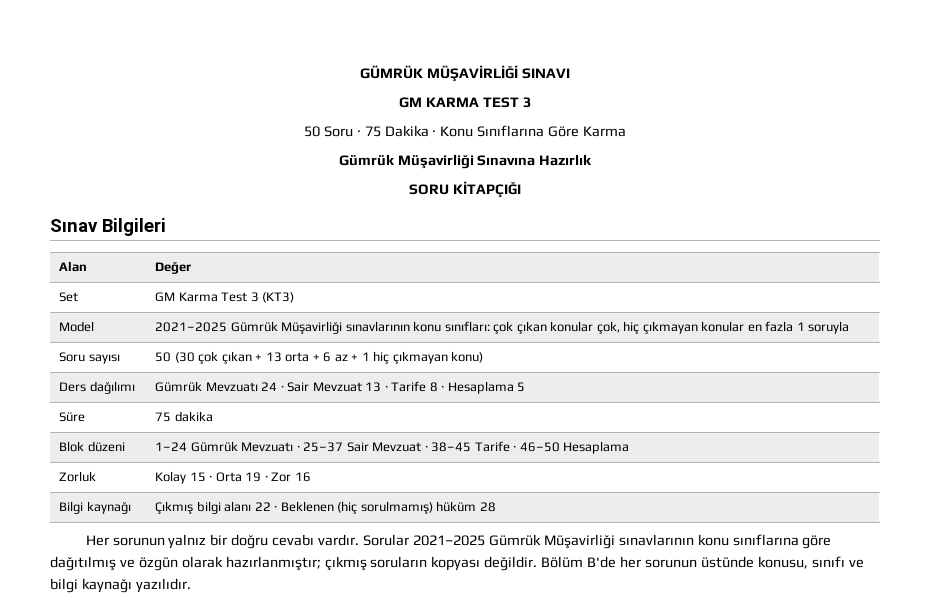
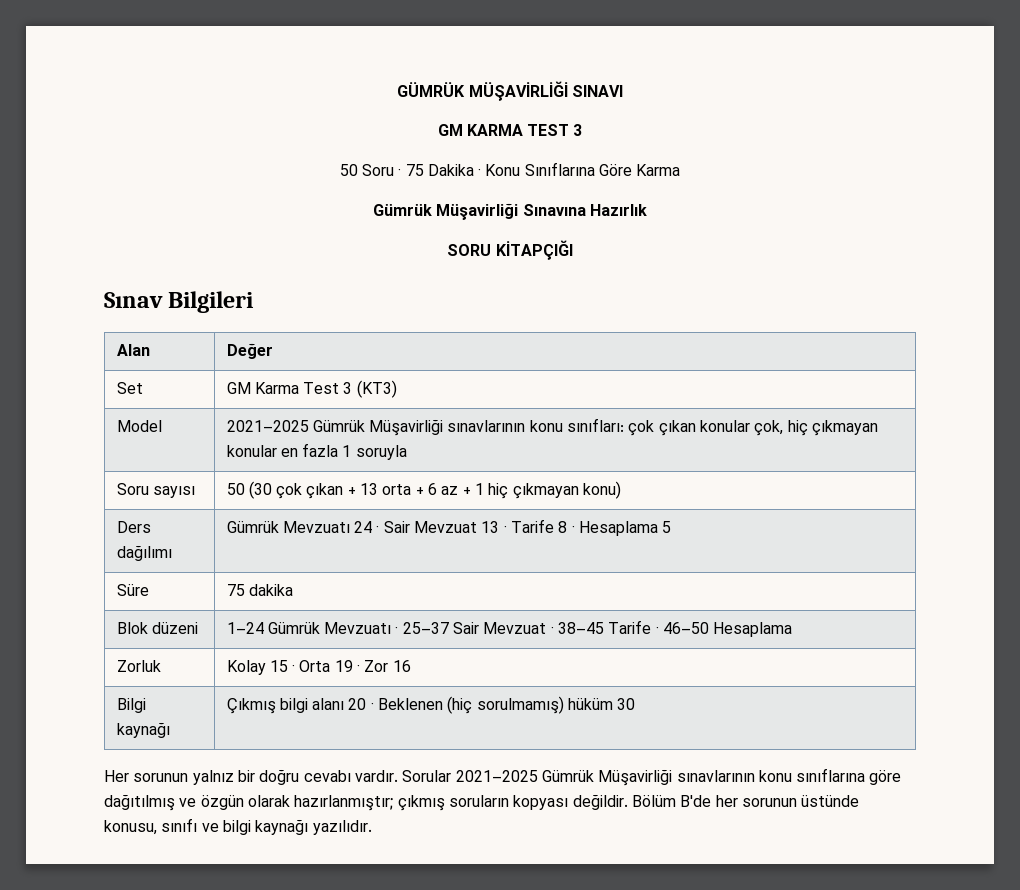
[254,502,271,511] 22 -> [348,698,367,710] 20
[479,502,496,512] 28 -> [617,698,636,710] 30

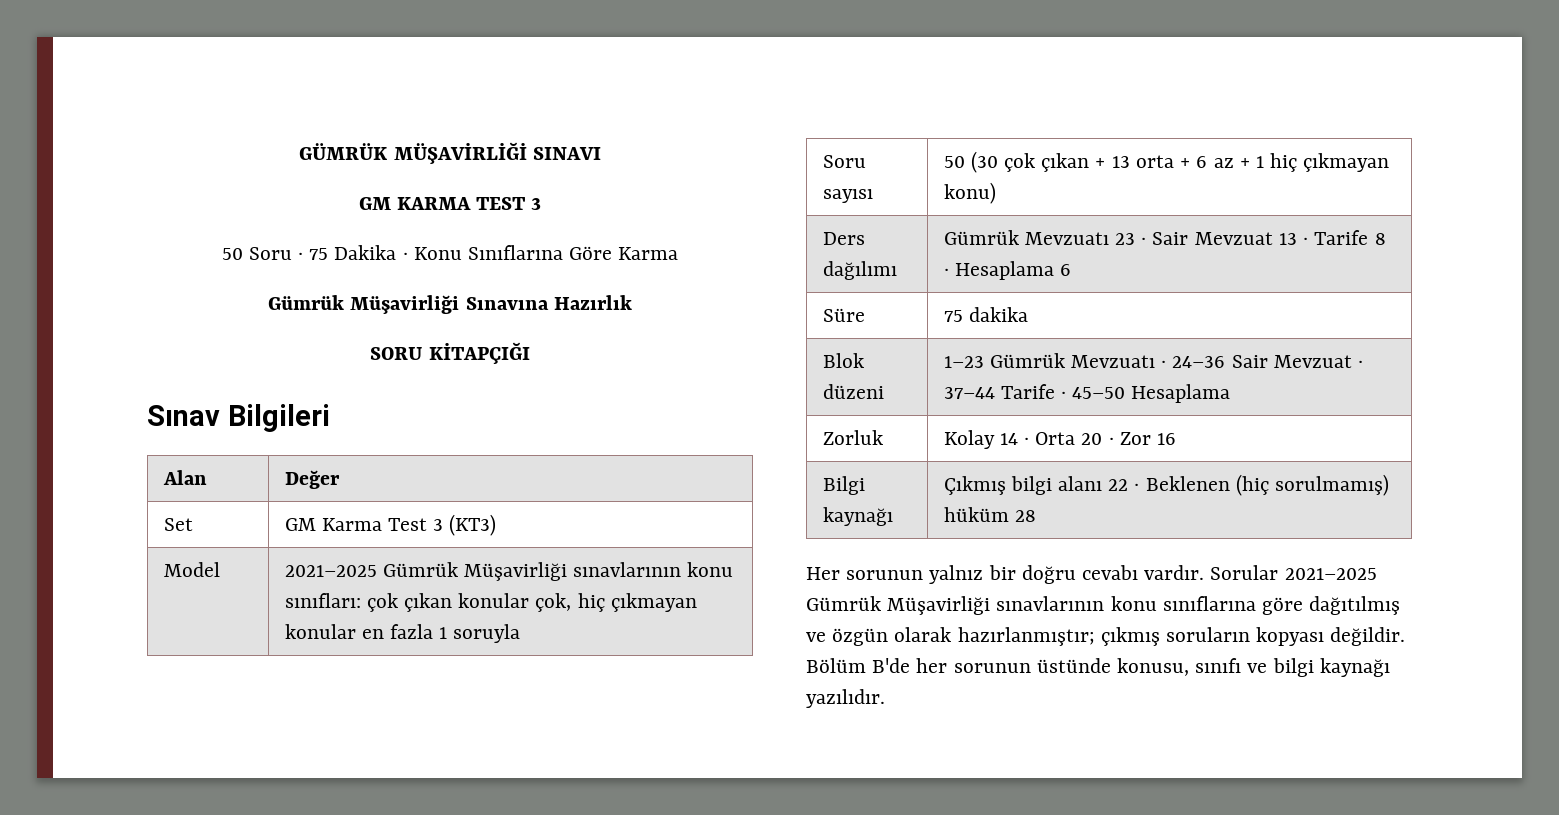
[354,521,373,533] 24 -> [1115,233,1136,245] 23
[662,521,672,533] 5 -> [1060,264,1072,276] 6
[226,622,264,634] 1–24 -> [943,356,984,368] 1–23
[402,622,449,634] 25–37 -> [1172,356,1226,368] 24–36
[558,622,605,634] 38–45 -> [943,387,995,399] 37–44
[663,622,710,634] 46–50 -> [1072,387,1126,399] 45–50
[269,660,288,672] 15 -> [999,433,1018,445] 14
[334,660,353,672] 19 -> [1081,433,1103,445] 20
[348,698,367,710] 20 -> [1108,479,1129,491] 22
[617,698,636,710] 30 -> [1014,510,1036,522] 28

